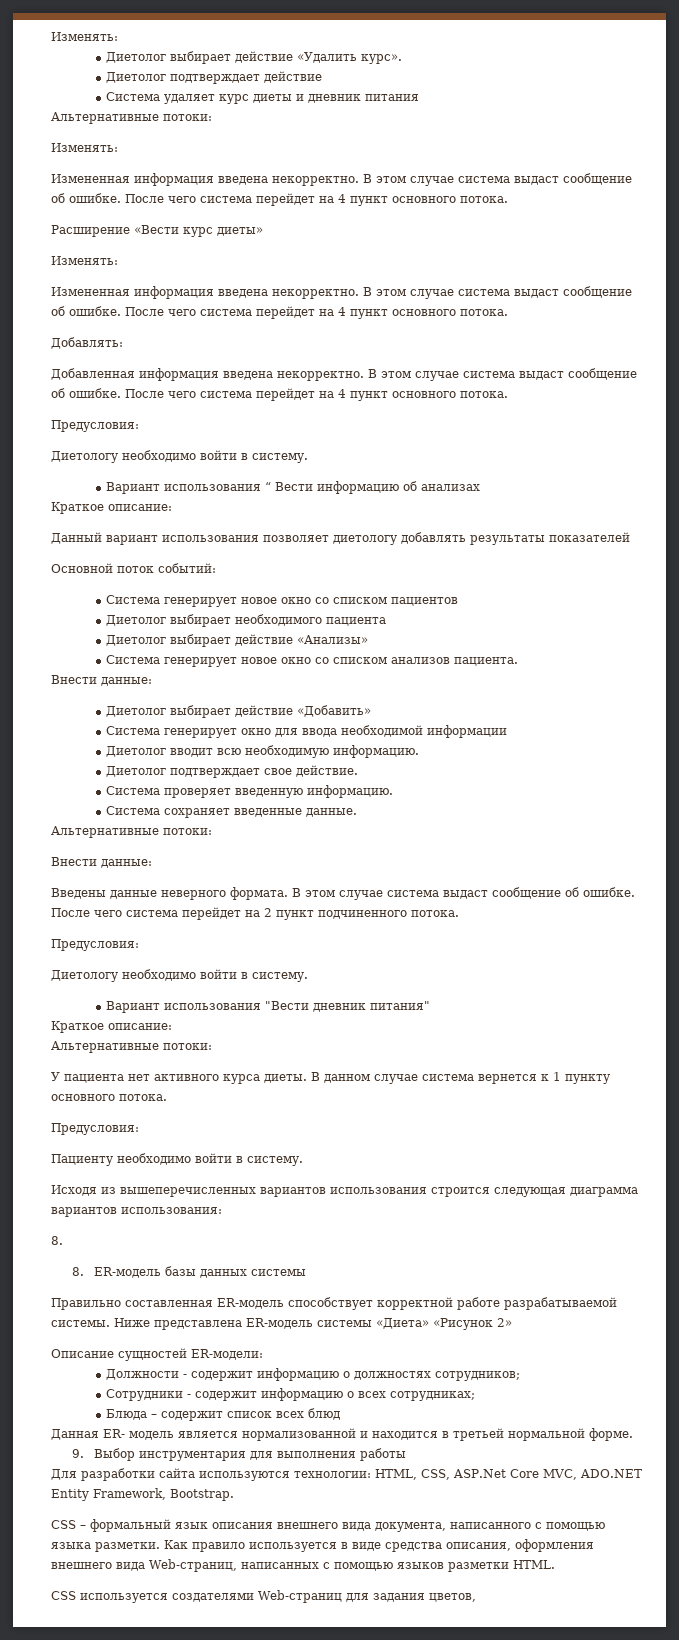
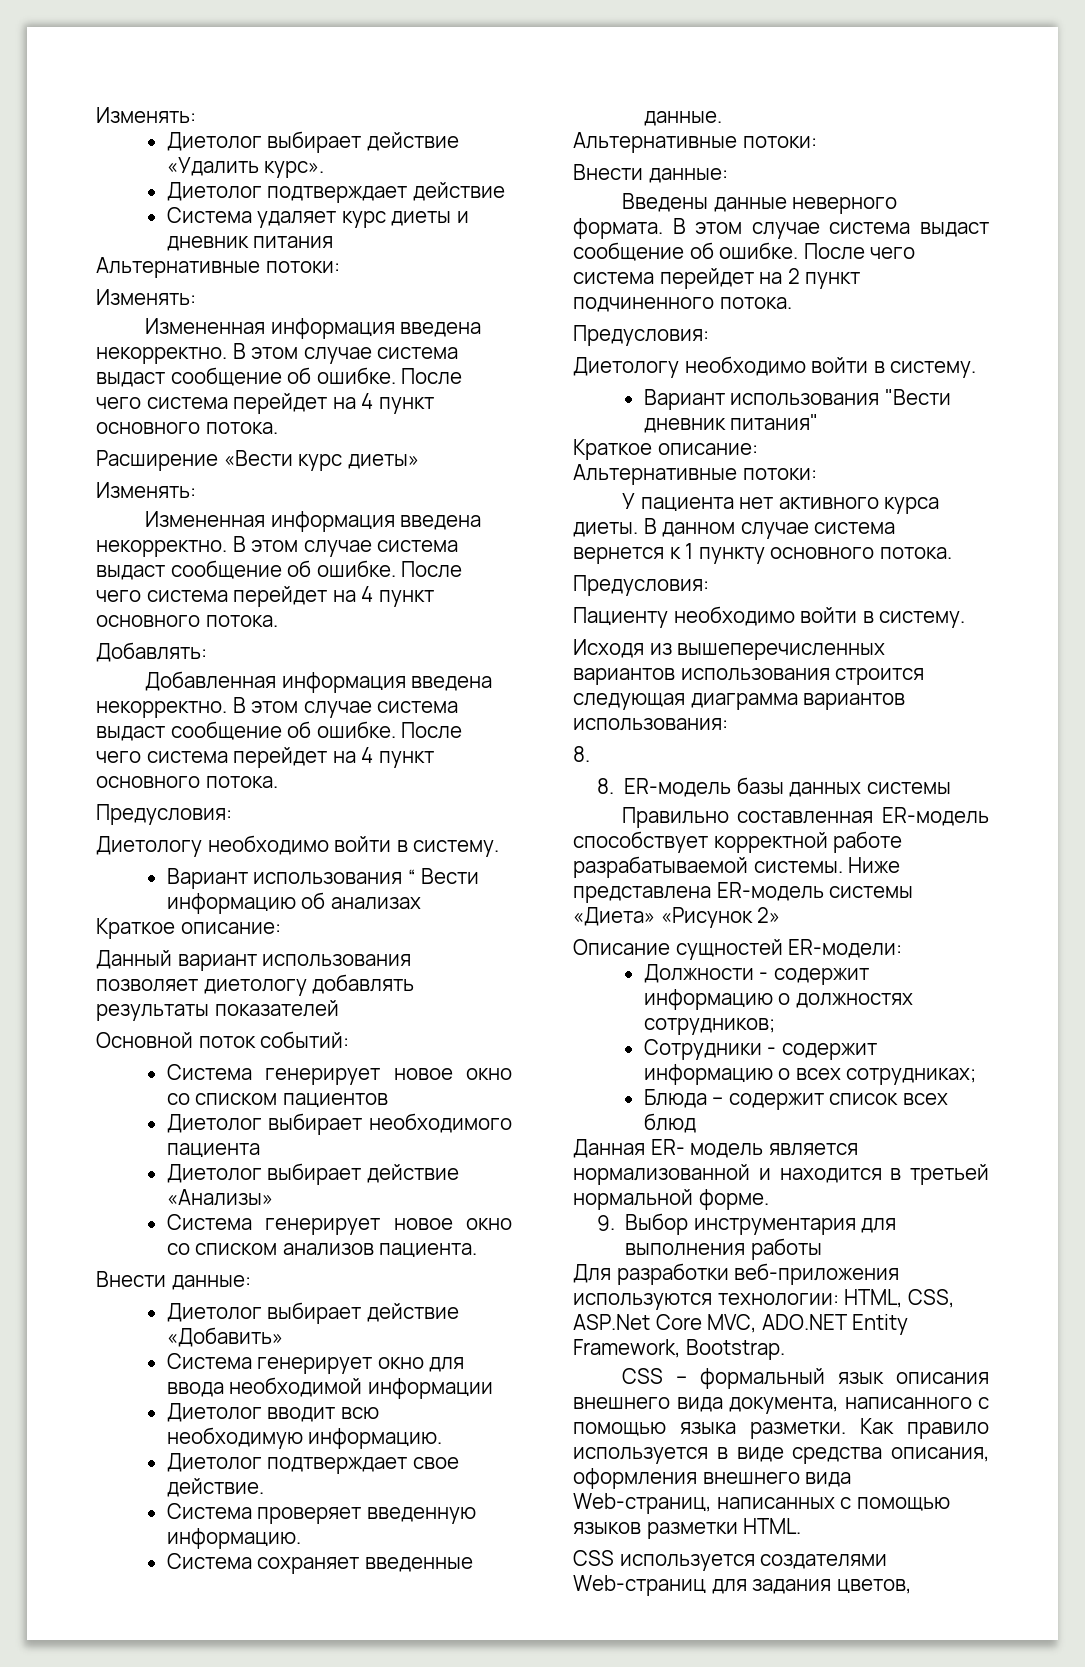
[159,1468,195,1478] сайта -> [734,1263,900,1285] веб-приложения

